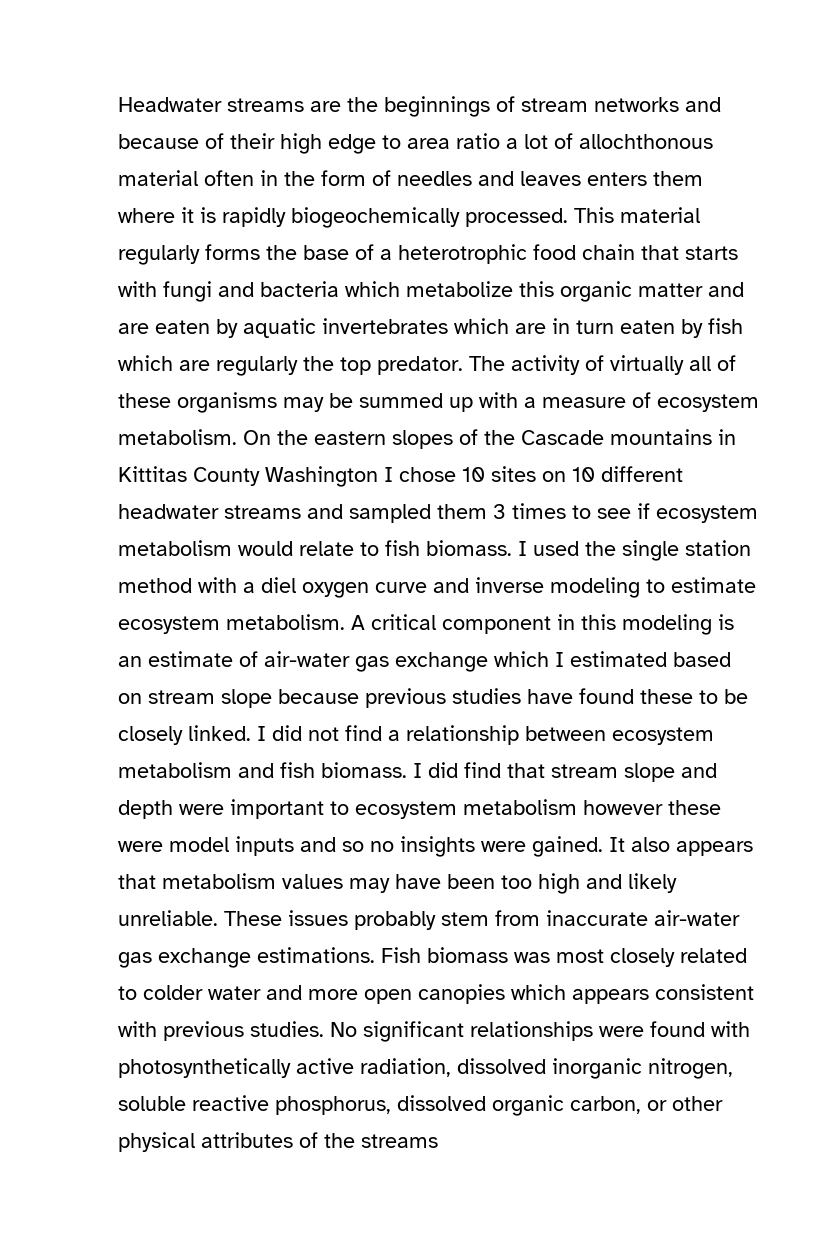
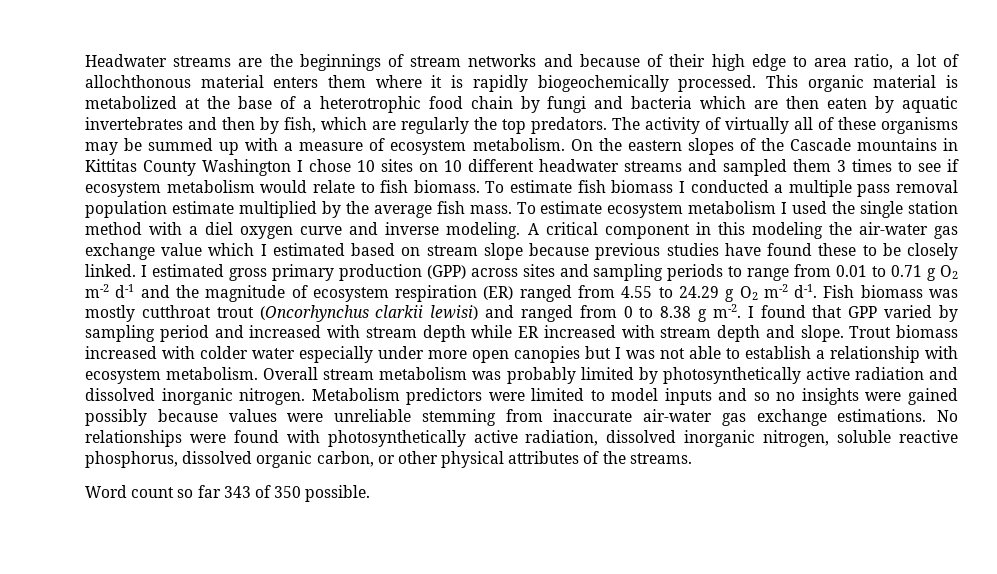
[456,133,500,149] ratio -> [854,54,894,70] ratio,
[204,170,581,186] often in the form of needles and leaves -> (264, 81) none
[620,207,700,223] [118,244,260,265] material regularly forms -> [807,75,959,92] [85,96,200,109] organic material is metabolized at
[641,245,738,260] [118,281,157,297] that starts with -> [520,96,540,113] by
[406,281,744,302] [118,318,743,338] metabolize this organic matter and are eaten by aquatic invertebrates which are in turn eaten by fish -> [754,96,959,113] [85,117,316,134] are then eaten by aquatic invertebrates and then by fish,
[377,356,463,375] predator. -> [531,117,607,134] predators.
(512, 548) none -> [485,180,958,197] [85,201,777,218] To estimate fish biomass I conducted a multiple pass removal population estimate multiplied by the average fish mass. To estimate ecosystem metabolism
[550,577,756,598] [118,614,345,634] modeling to estimate ecosystem metabolism. -> [446,222,521,239] modeling.
[718,614,734,630] [118,651,488,672] is an estimate of air-water gas exchange -> [828,222,958,239] [85,243,203,260] the air-water gas exchange value
[272,725,714,745] [118,762,717,782] [118,799,721,819] [118,841,163,852] did not find a relationship between ecosystem metabolism and fish biomass. I did find that stream slope and depth were important to ecosystem metabolism however these were -> [151,264,958,281] [85,284,958,302] [85,304,959,322] [85,325,958,342] [85,346,958,363] [85,367,959,384] [85,388,605,405] estimated gross primary production (GPP) across sites and sampling periods to range from 0.01 to 0.71 g O2 m-2 d-1 and the magnitude of ecosystem respiration (ER) ranged from 4.55 to 24.29 g O2 m-2 d-1. Fish biomass was mostly cutthroat trout (Oncorhynchus clarkii lewisi) and ranged from 0 to 8.38 g m-2. I found that GPP varied by sampling period and increased with stream depth while ER increased with stream depth and slope. Trout biomass increased with colder water especially under more open canopies but I was not able to establish a relationship with ecosystem metabolism. Overall stream metabolism was probably limited by photosynthetically active radiation and dissolved inorganic nitrogen. Metabolism predictors were limited to
[532,836,753,857] [118,873,677,894] [118,910,489,930] gained. It also appears that metabolism values may have been too high and likely unreliable. These issues probably stem -> [907,388,958,405] [85,409,496,426] gained possibly because values were unreliable stemming
[381,947,747,967] [118,984,754,1004] [118,1021,464,1042] Fish biomass was most closely related to colder water and more open canopies which appears consistent with previous studies. No significant -> [937,410,958,422] No
[361,1134,438,1148] streams -> [629,453,692,464] [85,485,371,502] streams. // Word count so far 343 of 350 possible.

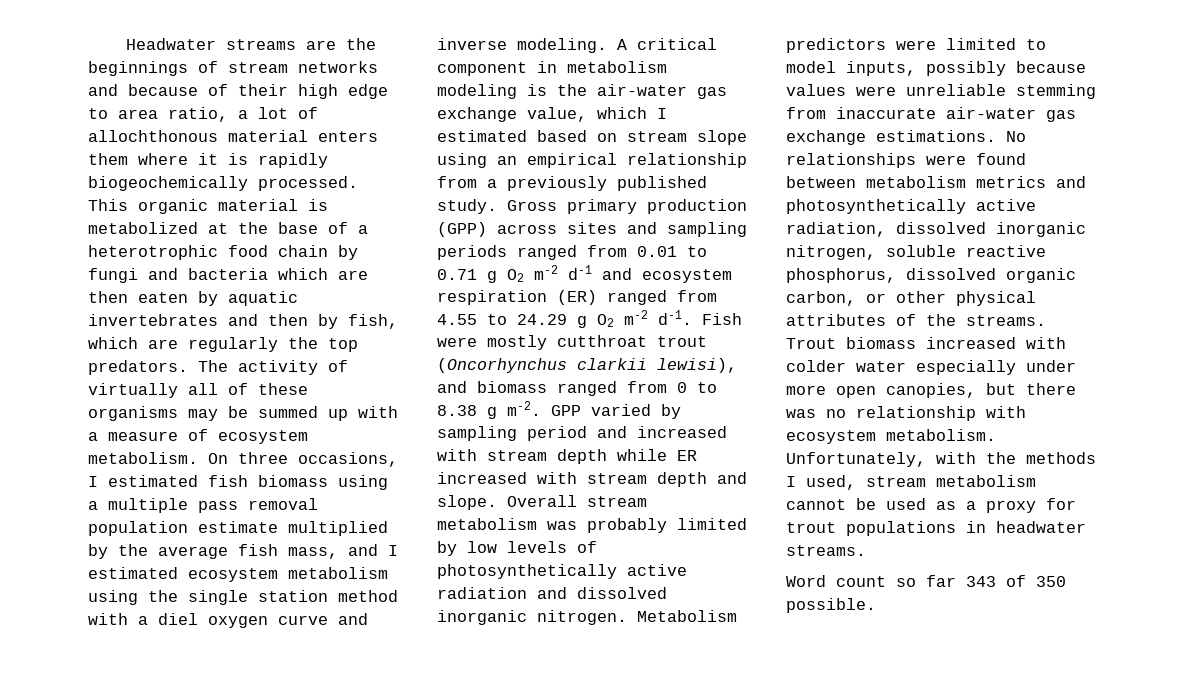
[598,138,958,155] [85,159,959,176] [85,180,769,197] the eastern slopes of the Cascade mountains in Kittitas County Washington I chose 10 sites on 10 different headwater streams and sampled them 3 times to see if ecosystem metabolism would relate to fish biomass. To estimate fish biomass I conducted -> [238,452,398,467] [88,475,388,490] three occasions, I estimated fish biomass using
[469,201,828,218] mass. To estimate ecosystem metabolism I used -> [288,544,398,559] [88,567,388,582] [88,590,138,605] mass, and I estimated ecosystem metabolism using
[717,222,823,239] this modeling -> [567,61,667,73] [437,84,547,99] metabolism modeling is
[161,243,203,256] value -> [527,107,587,122] value,
[529,243,959,260] [85,264,267,281] because previous studies have found these to be closely linked. I estimated gross -> [437,153,747,168] [437,176,707,191] [437,199,557,214] using an empirical relationship from a previously published study. Gross
[728,266,790,281] to range -> [517,245,577,260] ranged
[175,285,308,302] the magnitude of -> (632, 274) none
[860,285,958,298] biomass was -> [437,337,477,347] were
[430,305,515,320] lewisi) and -> [657,358,737,373] [437,381,547,393] lewisi), and biomass
[747,305,843,318] I found that -> (541, 408) none
[849,325,958,338] [85,346,958,363] [85,367,259,384] Trout biomass increased with colder water especially under more open canopies but I was not able to establish a relationship with ecosystem metabolism. -> (497, 502) none
(658, 375) none -> [467,541,597,553] low levels of
[664,388,958,405] inputs and so no insights were gained -> [846,61,916,76] inputs,
[286,430,320,443] with -> [786,176,1086,188] between metabolism metrics and
(692, 458) none -> [786,337,1066,349] [786,360,1076,375] [786,383,1076,398] [786,406,1026,421] [786,429,996,444] [786,452,1096,467] [786,475,1036,490] [786,498,1076,513] [786,521,1086,536] [786,545,866,556] Trout biomass increased with colder water especially under more open canopies, but there was no relationship with ecosystem metabolism. Unfortunately, with the methods I used, stream metabolism cannot be used as a proxy for trout populations in headwater streams.

